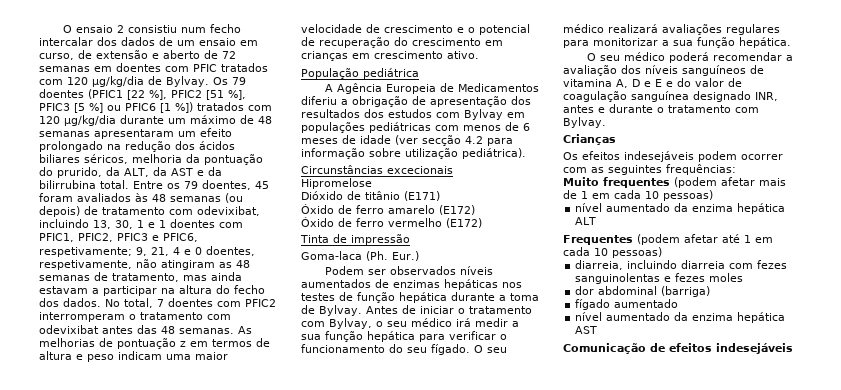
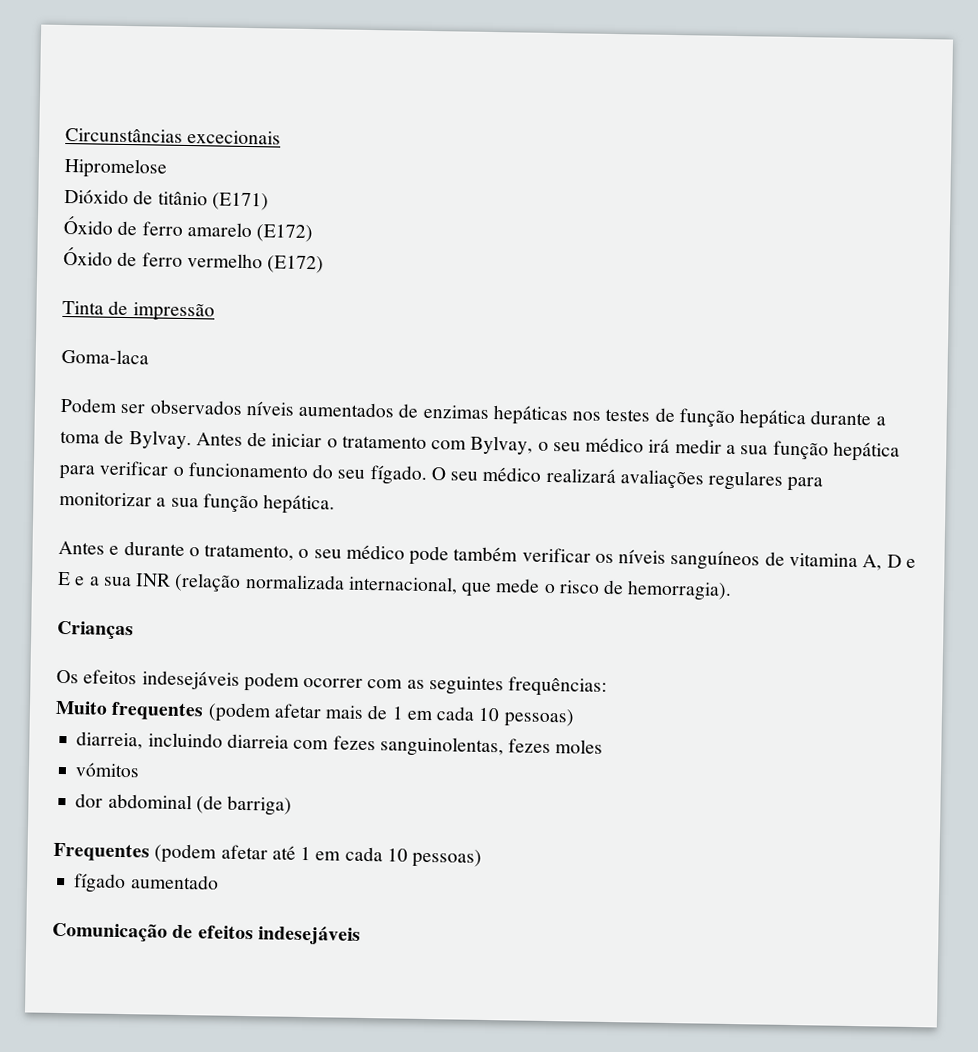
[62,24,241,33] [39,37,258,46] [39,50,236,60] [39,63,268,72] [39,76,246,87] [39,89,246,100] [39,102,272,113] [39,115,272,126] [39,128,232,139] [39,141,235,152] [39,154,263,165] [39,167,222,178] [39,180,269,190] [39,193,243,203] [39,206,260,217] [39,219,243,229] [39,233,198,242] [39,246,255,257] [39,259,250,270] [39,272,242,282] [39,285,265,296] [39,298,276,308] [39,312,231,322] [39,325,252,334] [39,338,270,349] [39,351,228,362] [301,24,530,35] [301,37,503,48] [301,51,479,61] [301,68,419,79] [324,83,539,94] [301,96,531,107] [301,109,525,120] [301,122,530,133] [301,135,513,146] [301,148,526,159] O ensaio 2 consistiu num fecho intercalar dos dados de um ensaio em curso, de extensão e aberto de 72 semanas em doentes com PFIC tratados com 120 µg/kg/dia de Bylvay. Os 79 doentes (PFIC1 [22 %], PFIC2 [51 %], PFIC3 [5 %] ou PFIC6 [1 %]) tratados com 120 µg/kg/dia durante um máximo de 48 semanas apresentaram um efeito prolongado na redução dos ácidos biliares séricos, melhoria da pontuação do prurido, da ALT, da AST e da bilirrubina total. Entre os 79 doentes, 45 foram avaliados às 48 semanas (ou depois) de tratamento com odevixibat, incluindo 13, 30, 1 e 1 doentes com PFIC1, PFIC2, PFIC3 e PFIC6, respetivamente; 9, 21, 4 e 0 doentes, respetivamente, não atingiram as 48 semanas de tratamento, mas ainda estavam a participar na altura do fecho dos dados. No total, 7 doentes com PFIC2 interromperam o tratamento com odevixibat antes das 48 semanas. As melhorias de pontuação z em termos de altura e peso indicam uma maior velocidade de crescimento e o potencial de recuperação do crescimento em crianças em crescimento ativo. // População pediátrica // A Agência Europeia de Medicamentos diferiu a obrigação de apresentação dos resultados dos estudos com Bylvay em populações pediátricas com menos de 6 meses de idade (ver secção 4.2 para informação sobre utilização pediátrica). // -> (65, 135) none
[366,251,419,261] (Ph. Eur.) -> (149, 356) none
[586,52,793,63] [563,65,641,76] O seu médico poderá recomendar a avaliação dos -> [58,540,614,566] Antes e durante o tratamento, o seu médico pode também verificar os
[677,78,742,87] [563,91,778,102] [563,104,759,113] [563,117,606,128] do valor de coagulação sanguínea designado INR, antes e durante o tratamento com Bylvay. -> [88,572,733,601] a sua INR (relação normalizada internacional, que mede o risco de hemorragia).
[575,203,786,214] [575,217,597,225] nível aumentado da enzima hepática ALT -> [76,731,604,758] [75,762,141,778] [75,793,293,816] diarreia, incluindo diarreia com fezes sanguinolentas, fezes moles // vómitos // dor abdominal (de barriga)
[575,260,788,270] [575,273,744,284] [575,286,711,297] [575,299,679,310] [575,312,786,323] [575,326,598,334] diarreia, incluindo diarreia com fezes sanguinolentas e fezes moles // dor abdominal (barriga) // fígado aumentado // nível aumentado da enzima hepática AST -> [73,873,219,894] fígado aumentado

